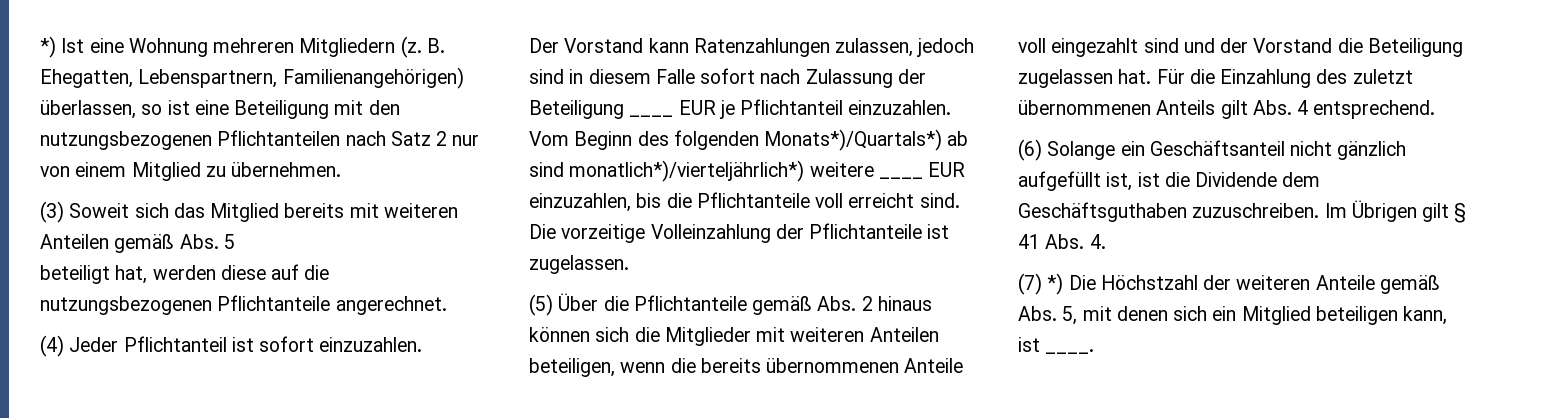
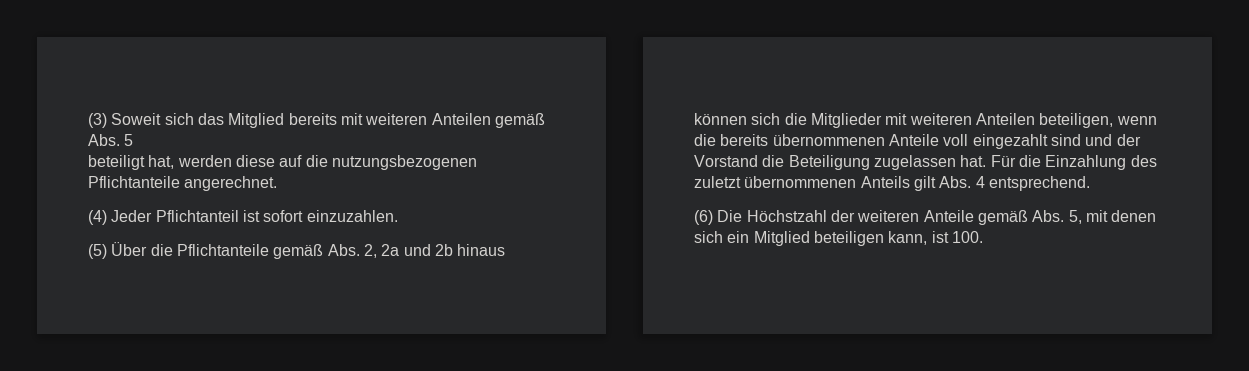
[40,36,445,58] [40,67,464,89] [40,100,400,119] [40,130,480,150] [40,162,342,181] *) Ist eine Wohnung mehreren Mitgliedern (z. B. Ehegatten, Lebenspartnern, Familienangehörigen) überlassen, so ist eine Beteiligung mit den nutzungsbezogenen Pflichtanteilen nach Satz 2 nur von einem Mitglied zu übernehmen. // -> (88, 120) none
[529,38,975,57] [529,68,926,88] [529,100,674,119] [678,99,952,119] [529,129,969,151] [529,160,874,182] [878,177,923,179] [928,162,966,177] [529,192,960,212] [529,223,950,243] [529,255,629,274] // Der Vorstand kann Ratenzahlungen zulassen, jedoch sind in diesem Falle sofort nach Zulassung der Beteiligung ____ EUR je Pflichtanteil einzuzahlen. Vom Beginn des folgenden Monats*)/Quartals*) ab sind monatlich*)/vierteljährlich*) weitere ____ EUR einzuzahlen, bis die Pflichtanteile voll erreicht sind. Die vorzeitige Volleinzahlung der Pflichtanteile ist zugelassen. -> (398, 216) none
[861,296,873,311] 2 -> [363,244,453,258] 2, 2a und 2b
[1047,140,1407,160] [1018,171,1321,191] [1018,200,1467,223] [1018,234,1106,249] [1018,273,1064,295] Solange ein Geschäftsanteil nicht gänzlich aufgefüllt ist, ist die Dividende dem Geschäftsguthaben zuzuschreiben. Im Übrigen gilt § 41 Abs. 4. // (7) *) -> (713, 217) none
[1045,349,1095,354] ____. -> [951,231,983,243] 100.

